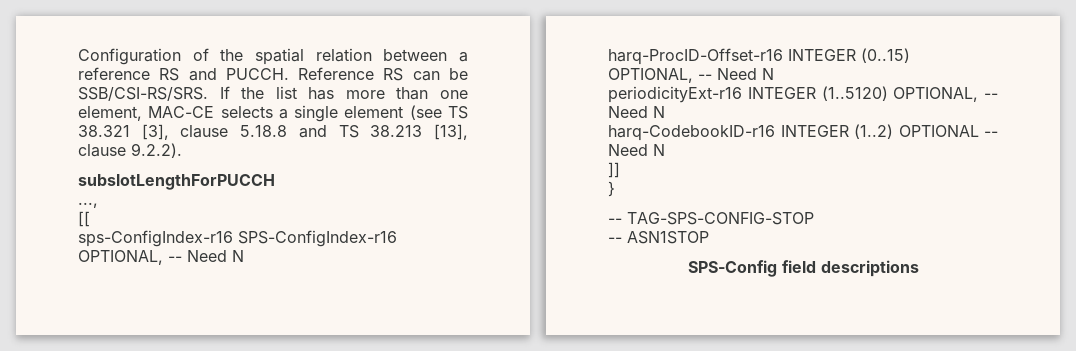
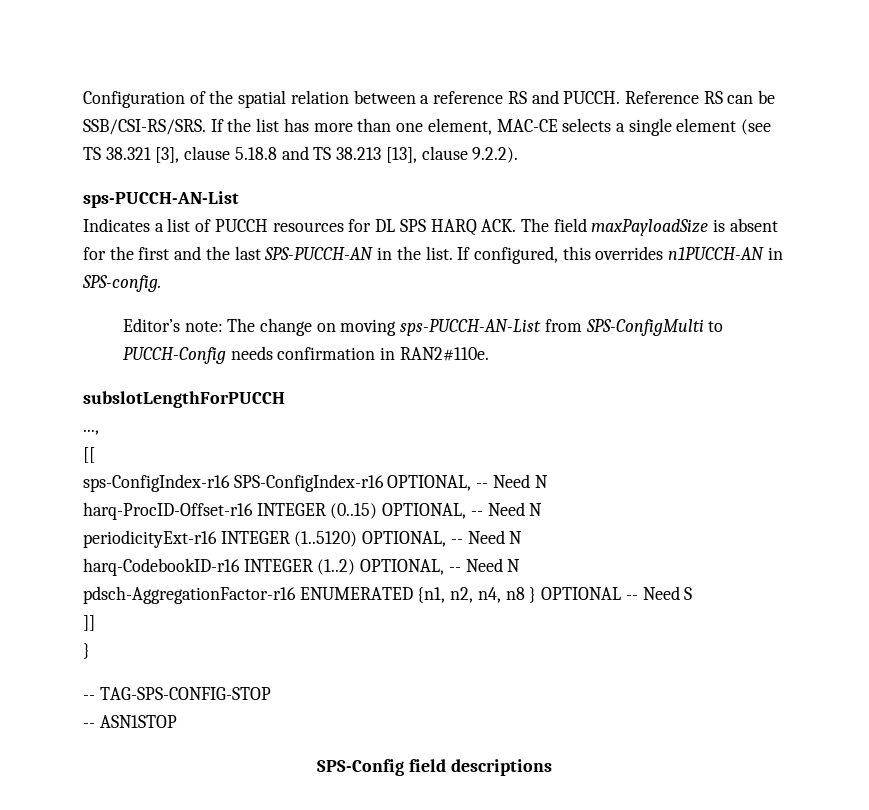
(182, 150) none -> [83,191,239,208] [83,218,778,236] [83,246,783,264] [82,275,161,292] [122,318,724,336] [122,346,489,364] // sps-PUCCH-AN-List // Indicates a list of PUCCH resources for DL SPS HARQ ACK. The field maxPayloadSize is absent for the first and the last SPS-PUCCH-AN in the list. If configured, this overrides n1PUCCH-AN in SPS-config. // Editor’s note: The change on moving sps-PUCCH-AN-List from SPS-ConfigMulti to PUCCH-Config needs confirmation in RAN2#110e.
(893, 131) none -> [360,558,521,575] [83,586,537,604] OPTIONAL, -- Need N // pdsch-AggregationFactor-r16 ENUMERATED {n1, n2, n4, n8 }
[653,144,665,156] N -> [684,587,693,600] S

